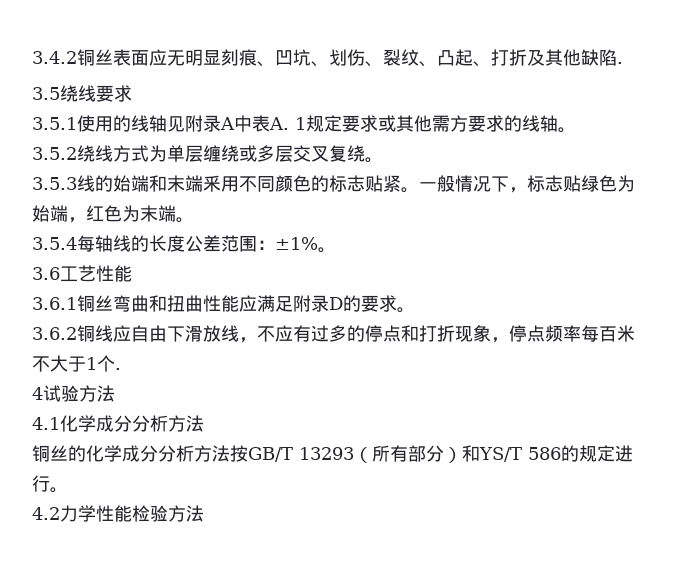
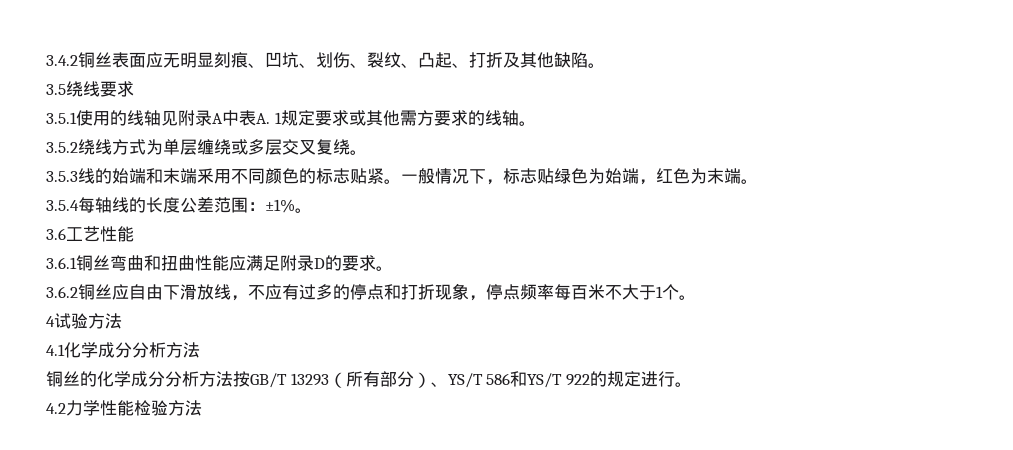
[617,62,623,64] . -> [588,63,605,68] 。
[95,325,113,342] 线 -> [95,284,112,299] 丝
[115,368,121,370] . -> [679,295,696,300] 。
[462,445,561,462] 和YS/T 586 -> [430,371,590,388] 、YS/T 586和YS/T 922

